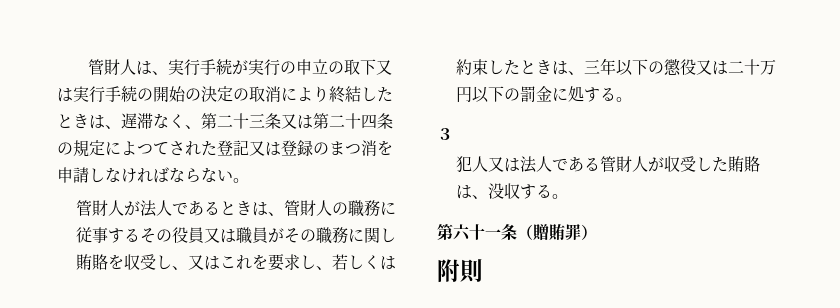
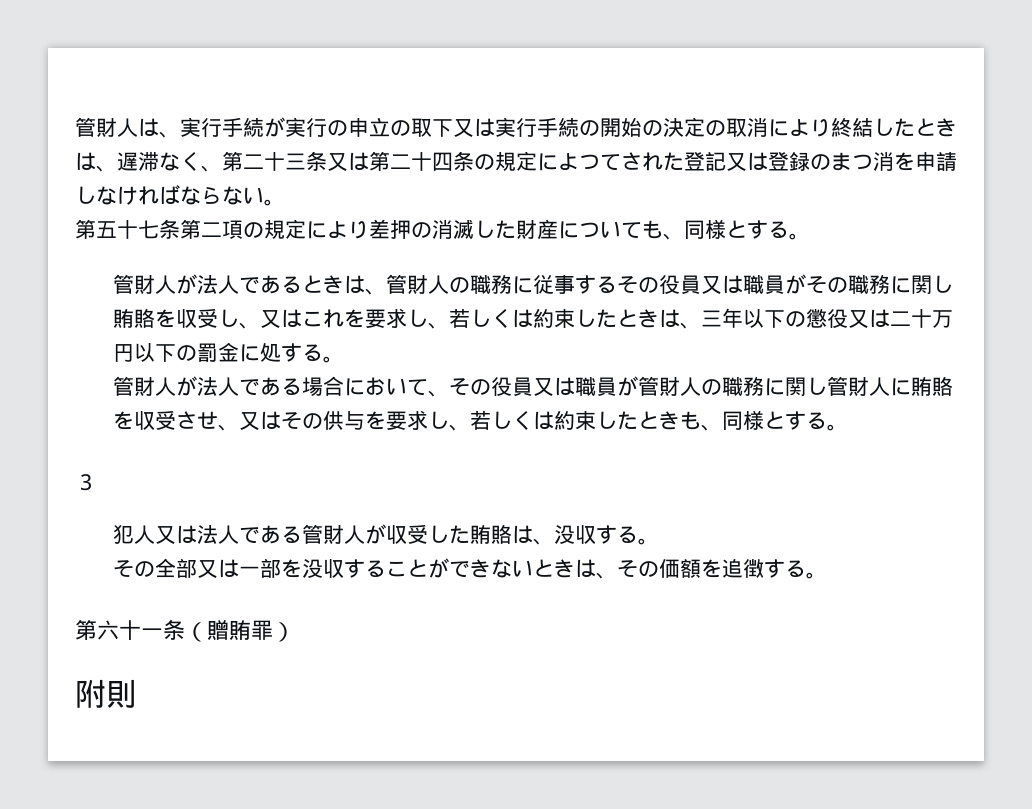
(249, 180) none -> [75,219,810,240] // 第五十七条第二項の規定により差押の消滅した財産についても、同様とする。
(633, 99) none -> [113,376,954,397] [113,410,849,431] // 管財人が法人である場合において、その役員又は職員が管財人の職務に関し管財人に賄賂を収受させ、又はその供与を要求し、若しくは約束したときも、同様とする。
(569, 196) none -> [113,558,828,579] // その全部又は一部を没収することができないときは、その価額を追徴する。

